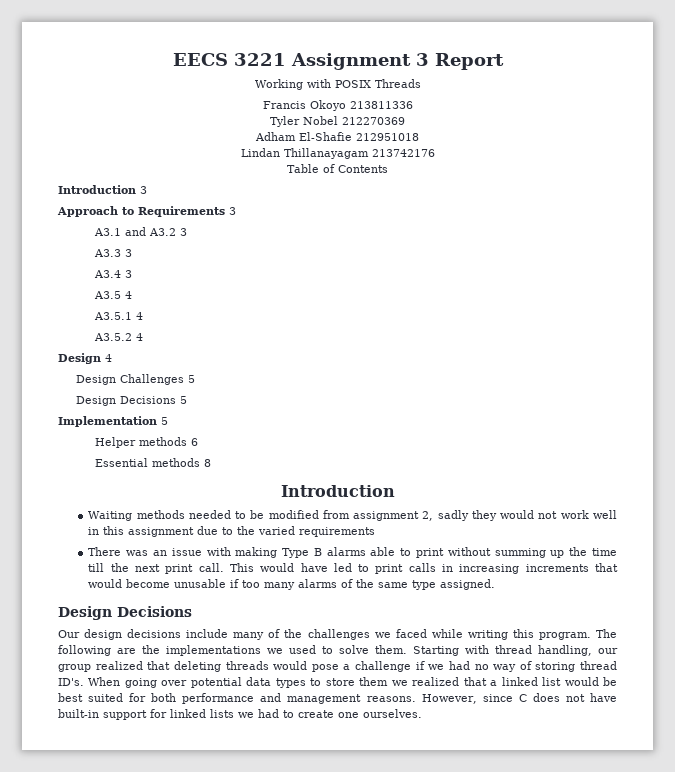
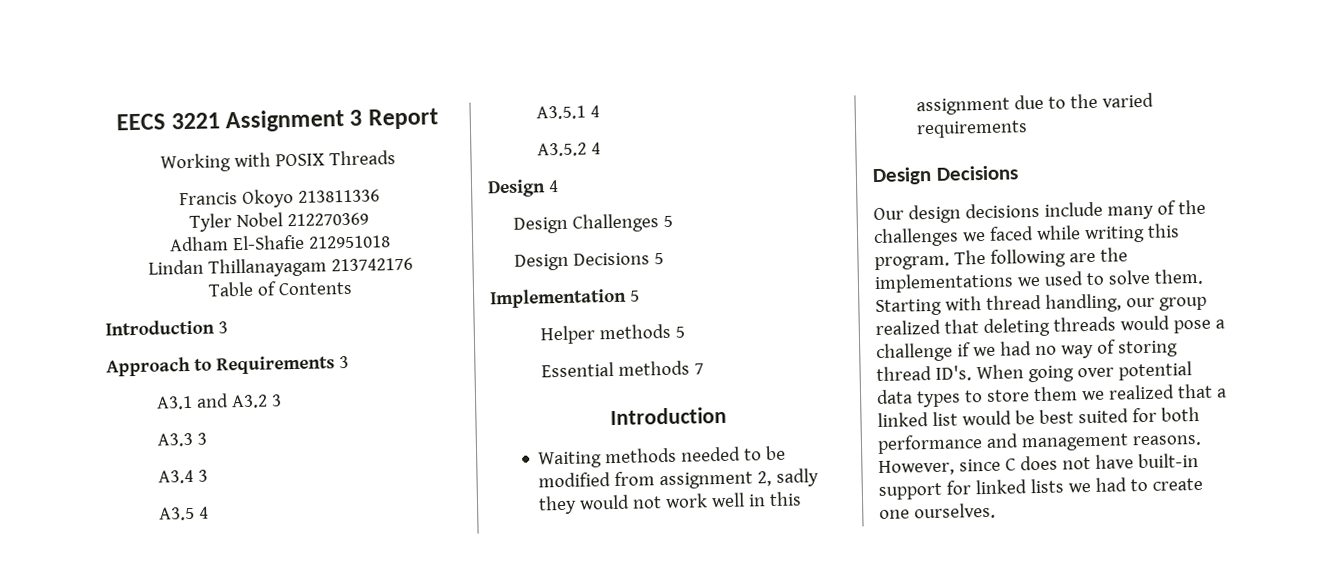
[190,438,198,446] 6 -> [675,326,686,338] 5
[203,459,211,467] 8 -> [694,363,705,375] 7
[88,547,618,558] [88,563,619,574] [88,579,496,590] // There was an issue with making Type B alarms able to print without summing up the time till the next print call. This would have led to print calls in increasing increments that would become unusable if too many alarms of the same type assigned. -> (1029, 129) none

